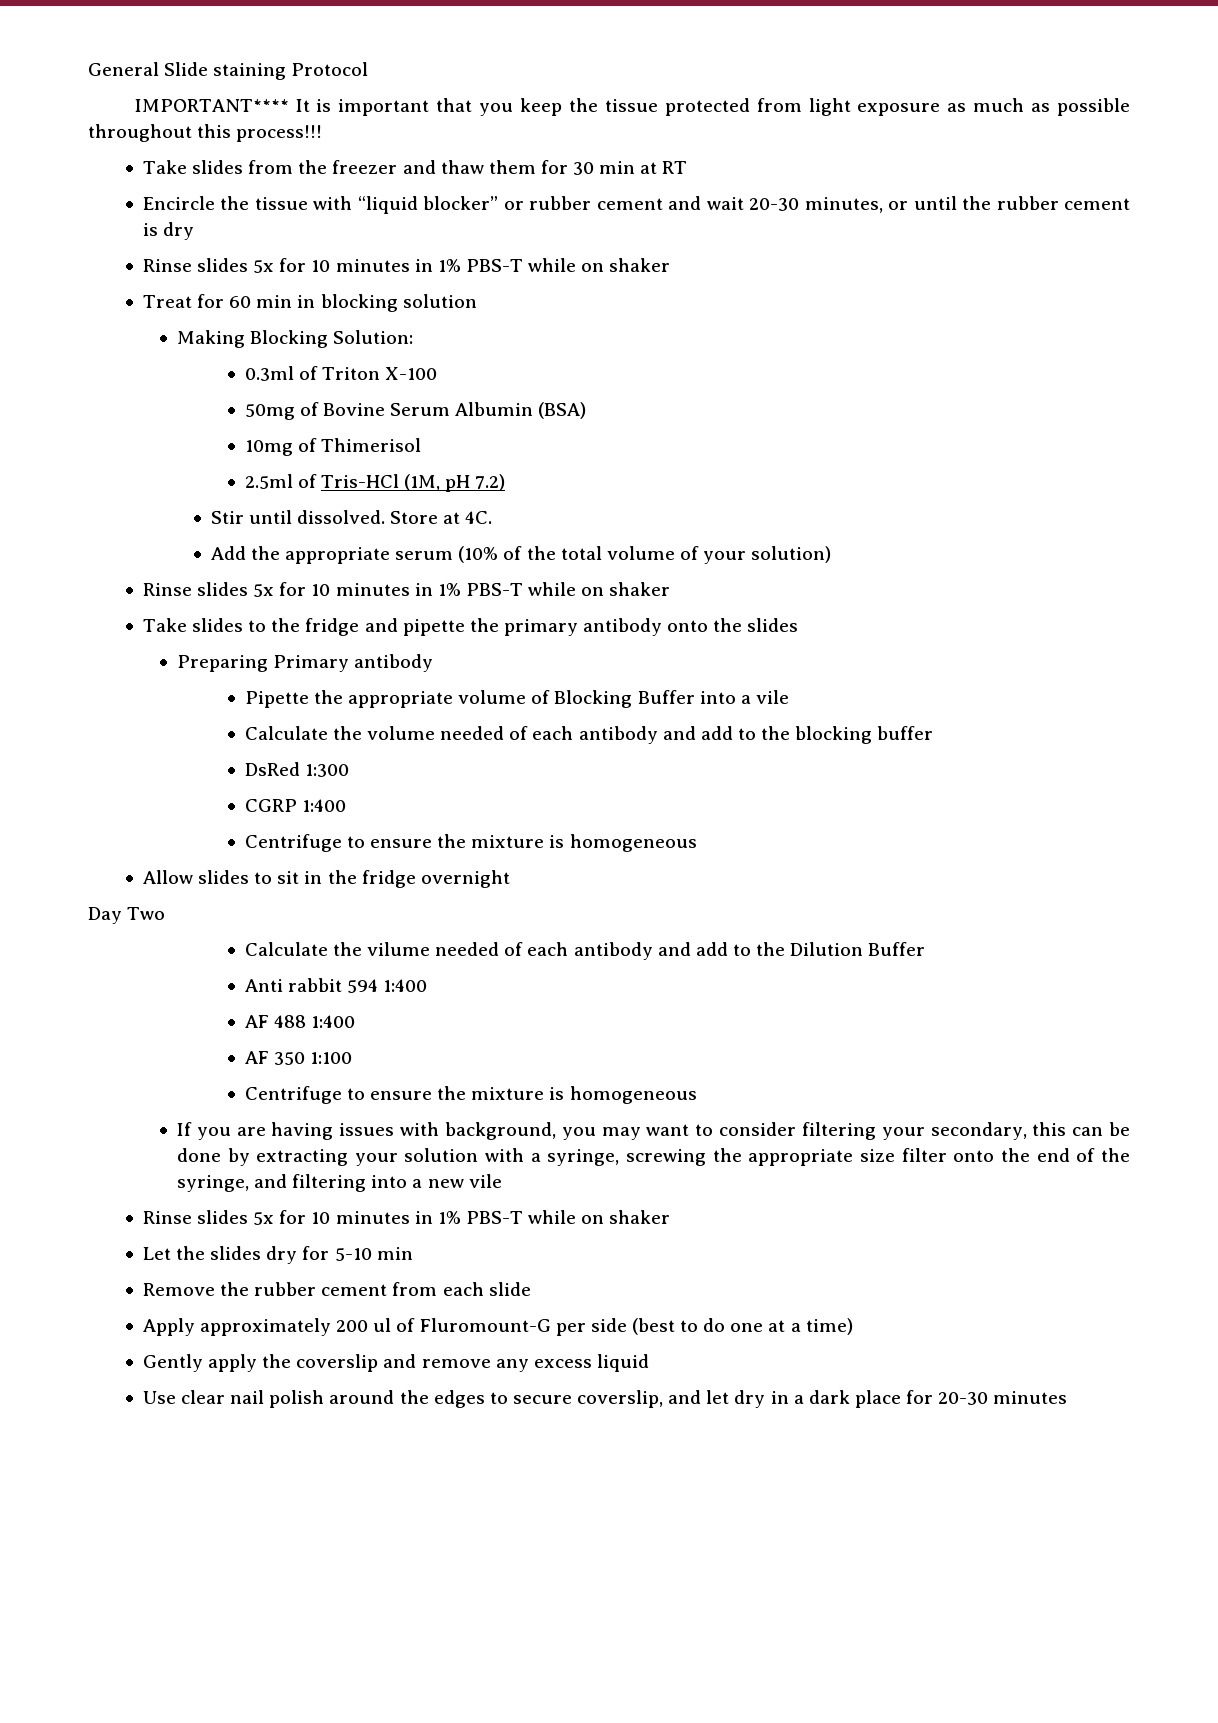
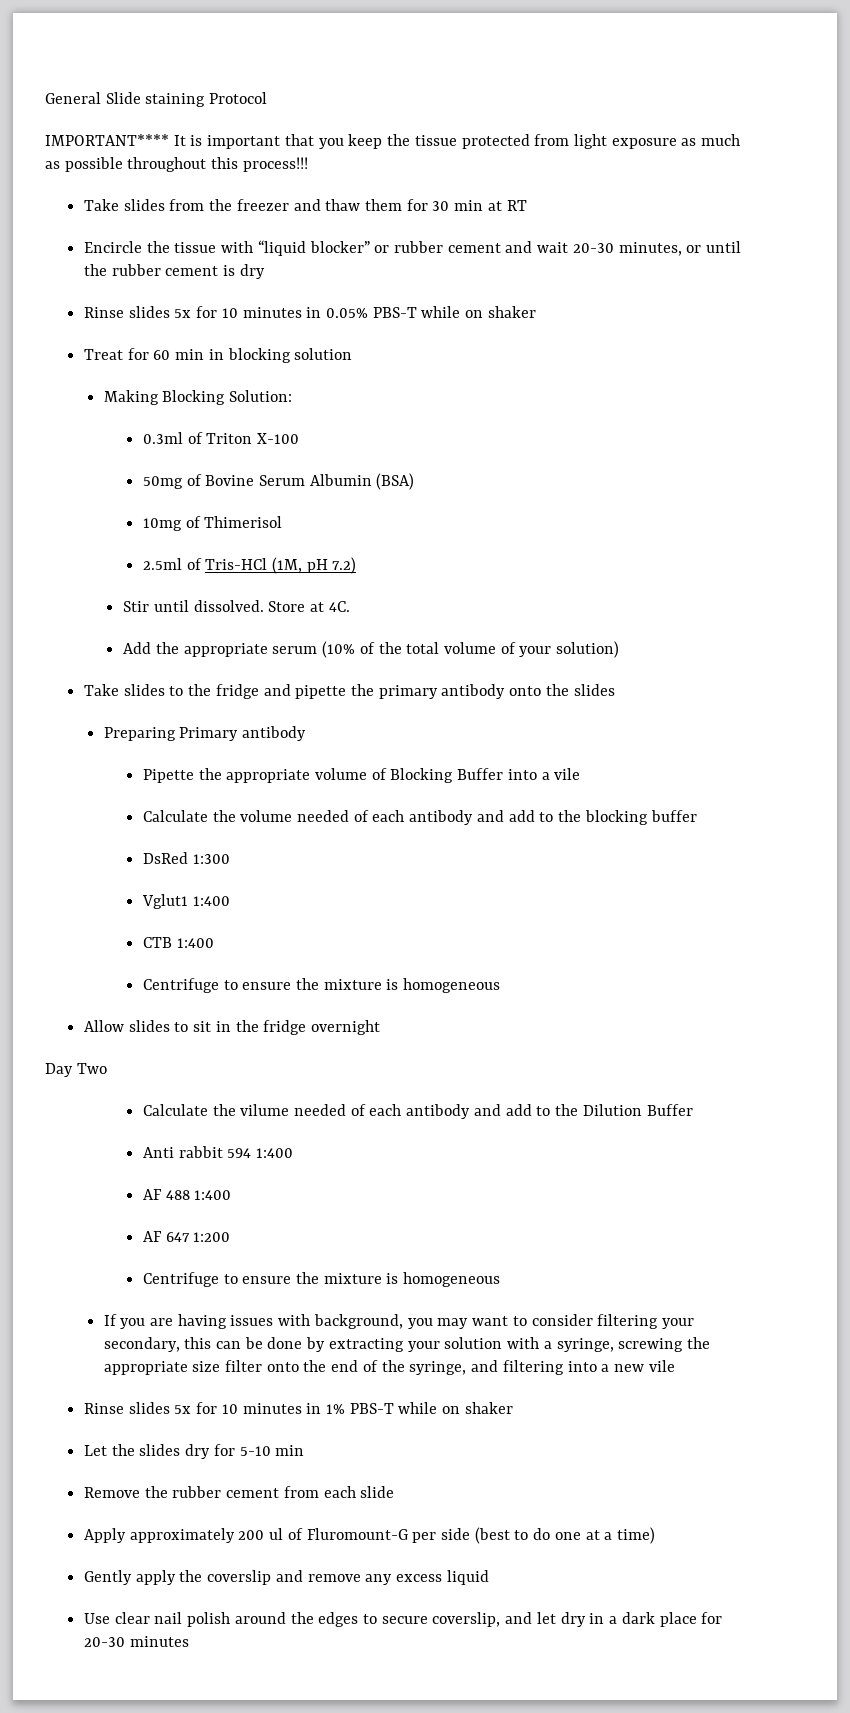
[437,259,461,272] 1% -> [325,308,368,318] 0.05%
[142,582,671,597] // Rinse slides 5x for 10 minutes in 1% PBS-T while on shaker -> (620, 649) none
[244,799,297,812] CGRP -> [141,894,230,909] [142,937,172,948] Vglut1 1:400 // CTB
[273,1052,353,1065] 350 1:100 -> [165,1232,231,1242] 647 1:200

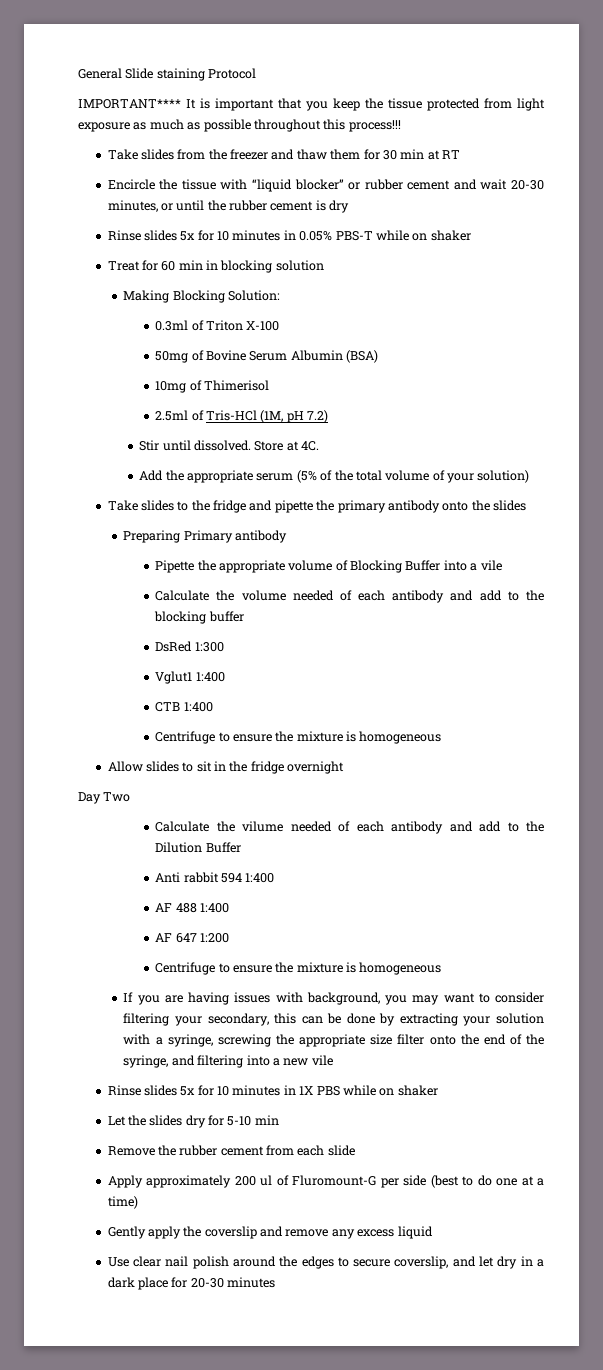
[322,641,356,658] (10% -> [296,470,317,483] (5%
[325,1403,394,1414] 1% PBS-T -> [299,1086,340,1096] 1X PBS

